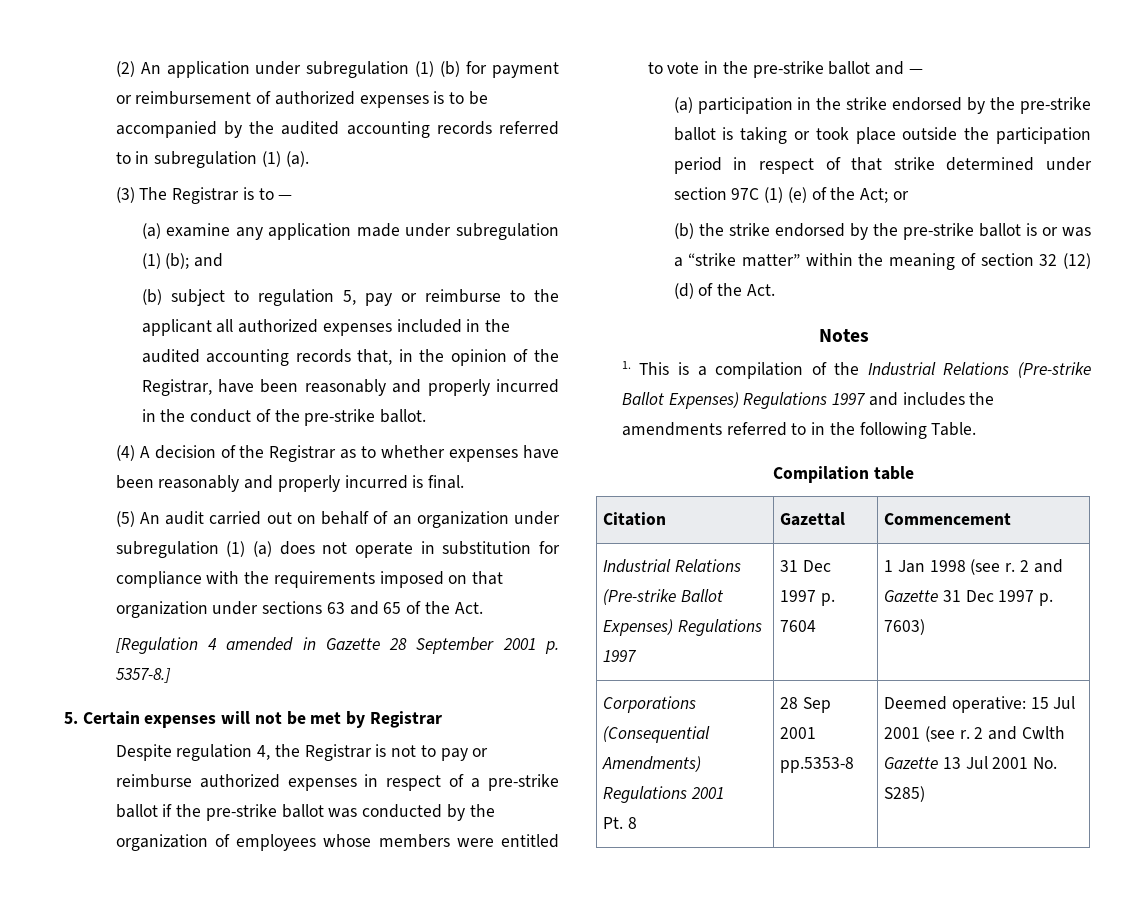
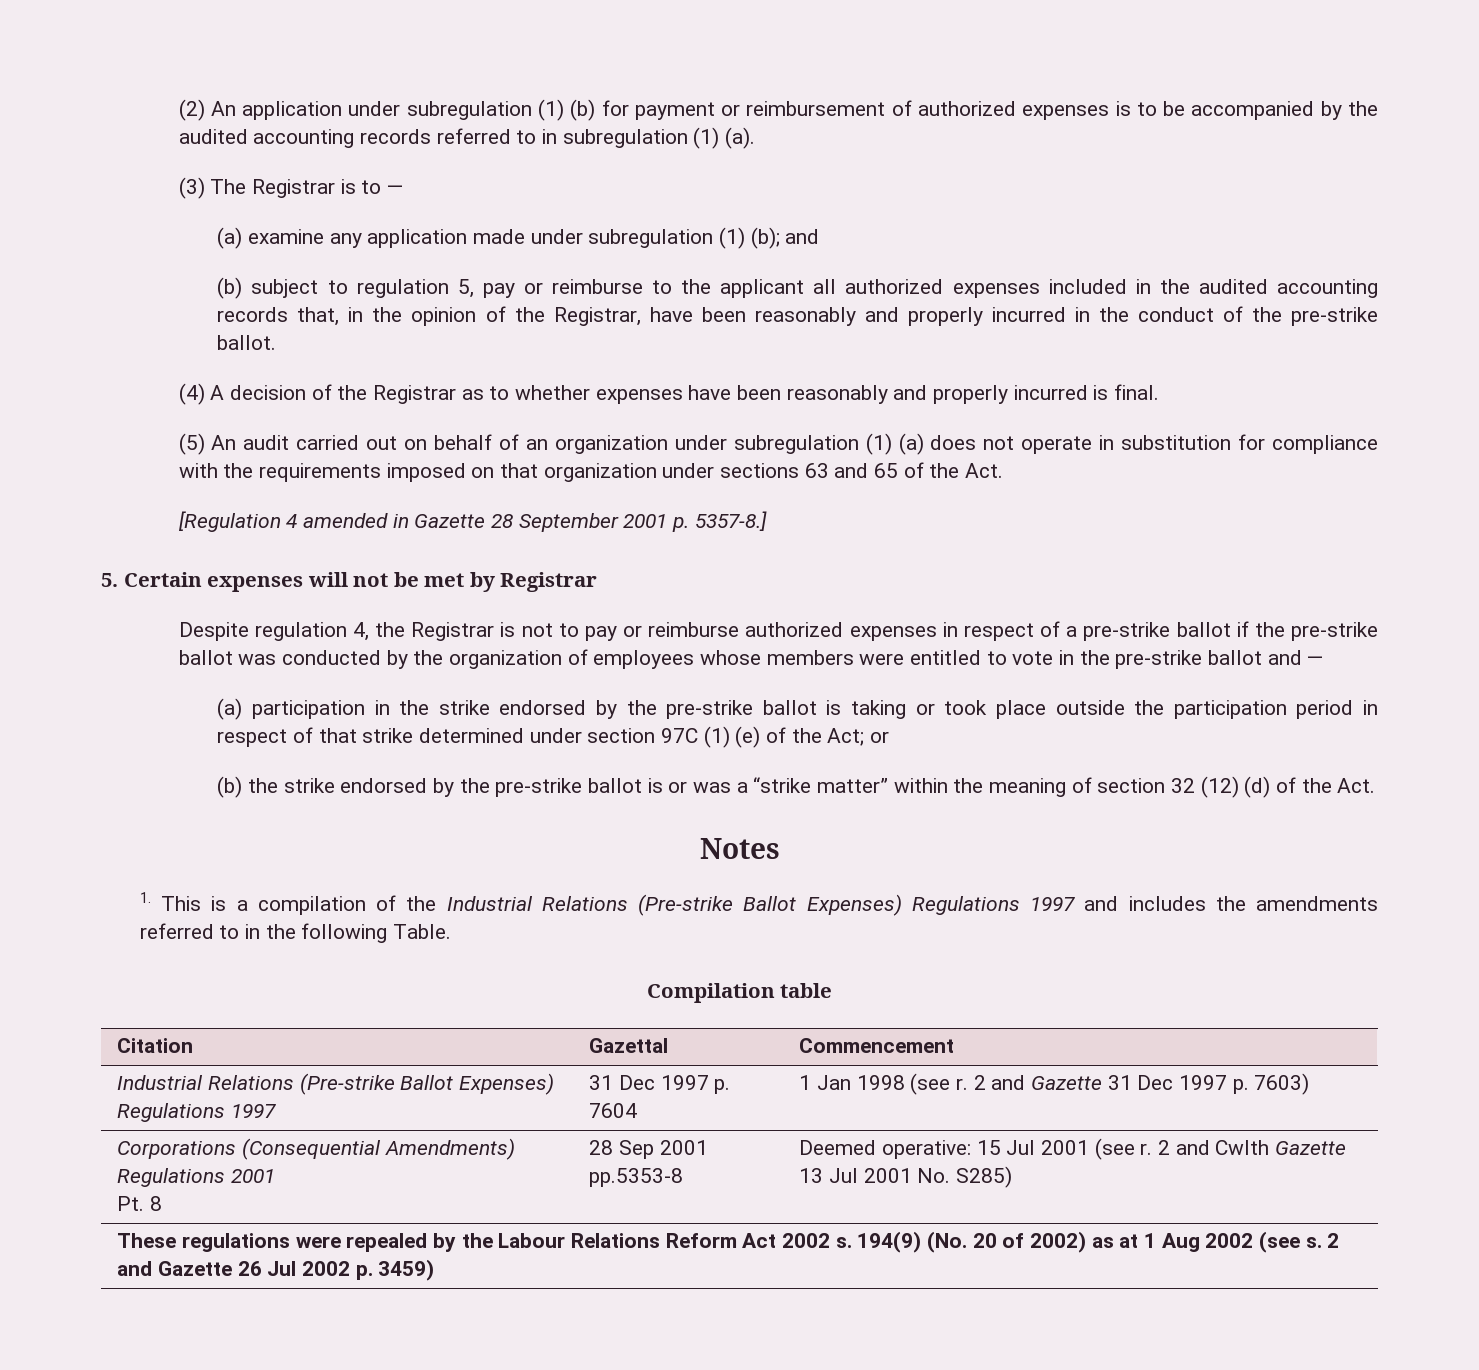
(926, 794) none -> [117,1231,1340,1253] [117,1259,435,1281] // These regulations were repealed by the Labour Relations Reform Act 2002 s. 194(9) (No. 20 of 2002) as at 1 Aug 2002 (see s. 2 and Gazette 26 Jul 2002 p. 3459)

